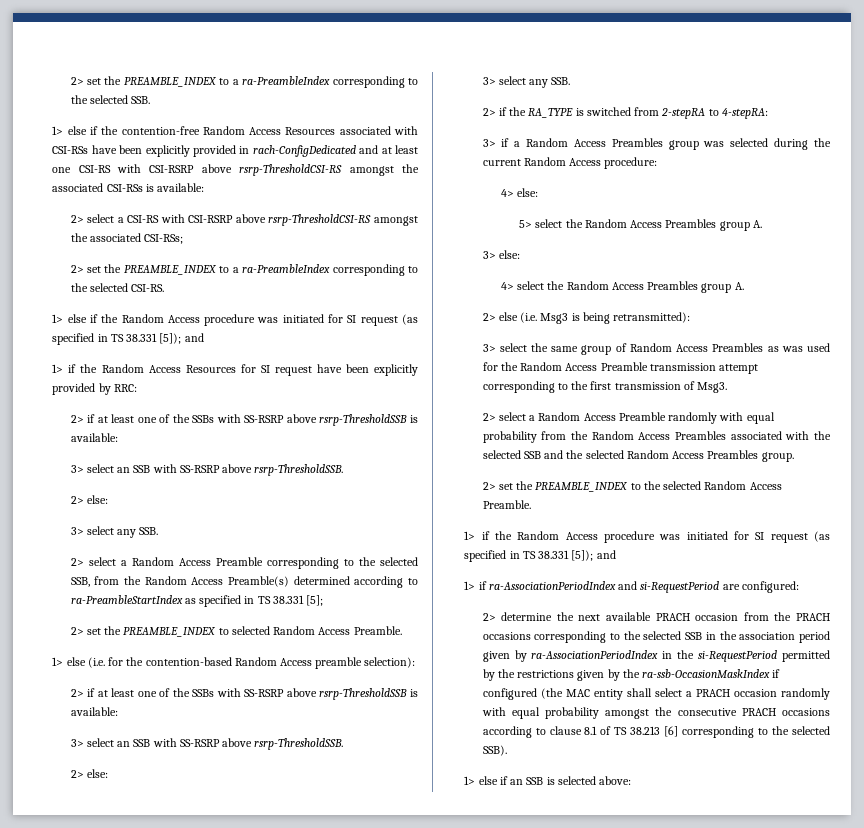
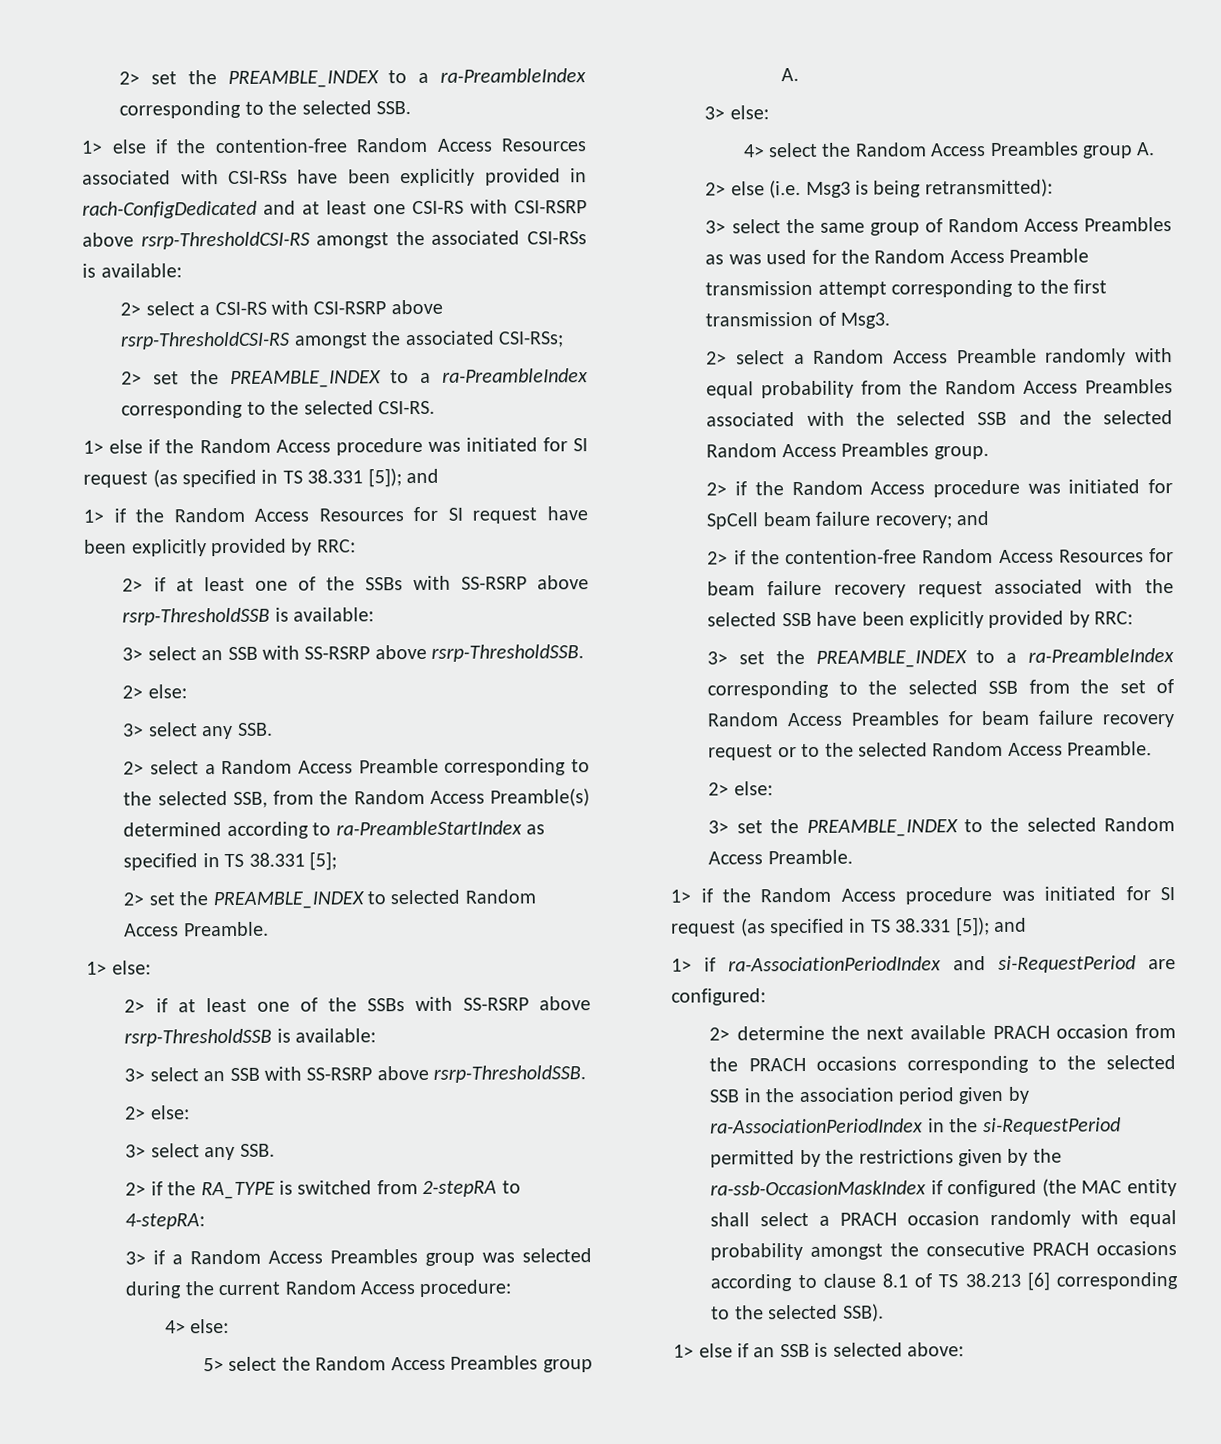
[66,657,416,669] else (i.e. for the contention-based Random Access preamble selection): -> [111,960,151,975] else:
(496, 486) none -> [735,479,1173,498] [706,511,990,530] [707,548,1174,565] [707,579,1174,598] [707,610,1134,629] [707,648,1174,668] [707,679,1174,699] [707,710,1175,728] [708,741,1153,761] [708,781,773,796] [708,820,730,834] if the Random Access procedure was initiated for SpCell beam failure recovery; and // 2> if the contention-free Random Access Resources for beam failure recovery request associated with the selected SSB have been explicitly provided by RRC: // 3> set the PREAMBLE_INDEX to a ra-PreambleIndex corresponding to the selected SSB from the set of Random Access Preambles for beam failure recovery request or to the selected Random Access Preamble. // 2> else: // 3>

